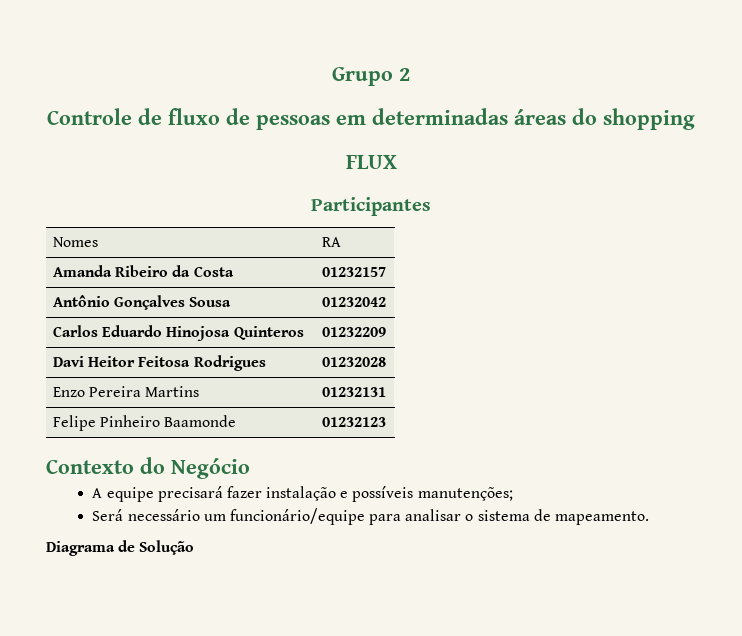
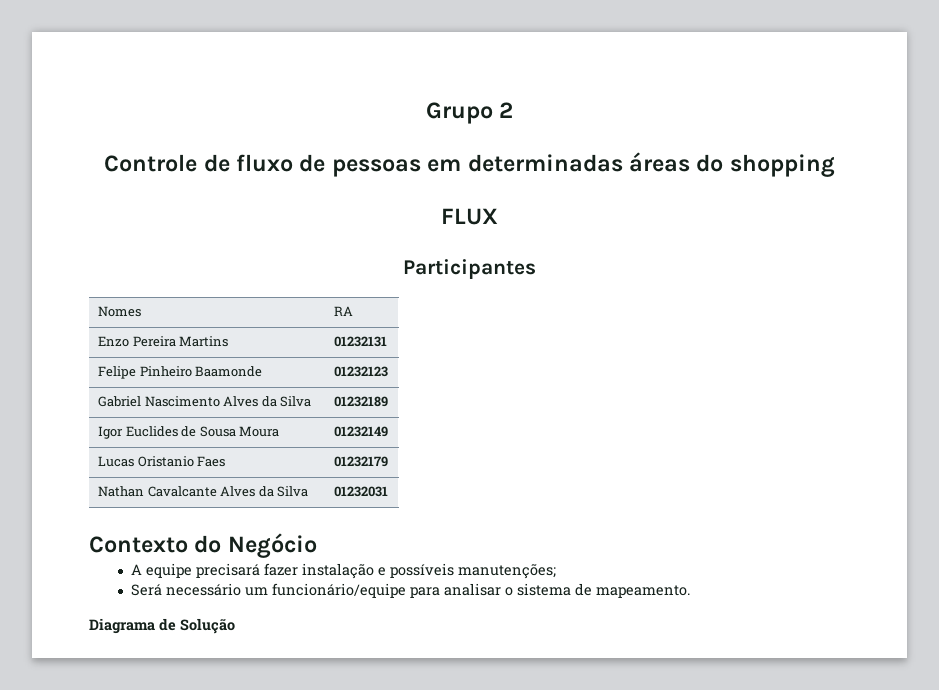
[53,265,234,277] [322,267,387,277] [53,295,232,310] [322,297,387,307] [53,325,304,341] [322,327,387,337] [53,355,266,371] [322,357,387,367] // Amanda Ribeiro da Costa | 01232157 // Antônio Gonçalves Sousa | 01232042 // Carlos Eduardo Hinojosa Quinteros | 01232209 // Davi Heitor Feitosa Rodrigues | 01232028 -> (354, 311) none
(387, 422) none -> [98,396,312,407] [334,396,389,407] [98,426,280,439] [334,426,389,437] [98,456,226,467] [334,456,389,467] [98,486,309,497] [334,486,389,497] // Gabriel Nascimento Alves da Silva | 01232189 // Igor Euclides de Sousa Moura | 01232149 // Lucas Oristanio Faes | 01232179 // Nathan Cavalcante Alves da Silva | 01232031

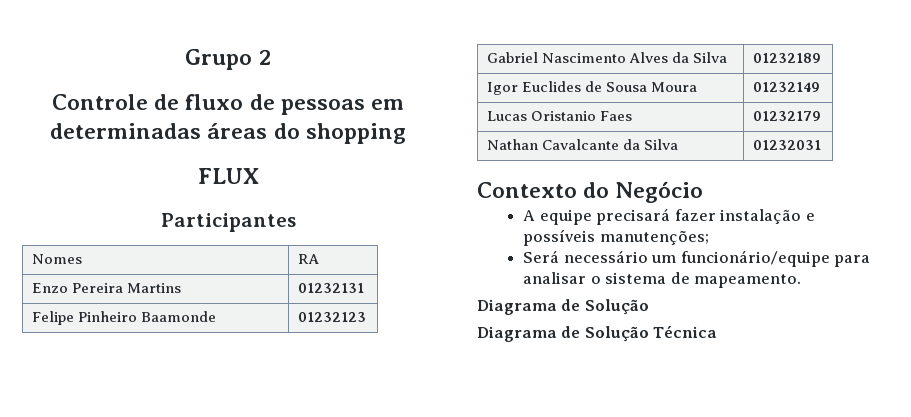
[220,486,256,497] Alves -> (620, 144) none
(235, 626) none -> [477,325,718,342] // Diagrama de Solução Técnica

